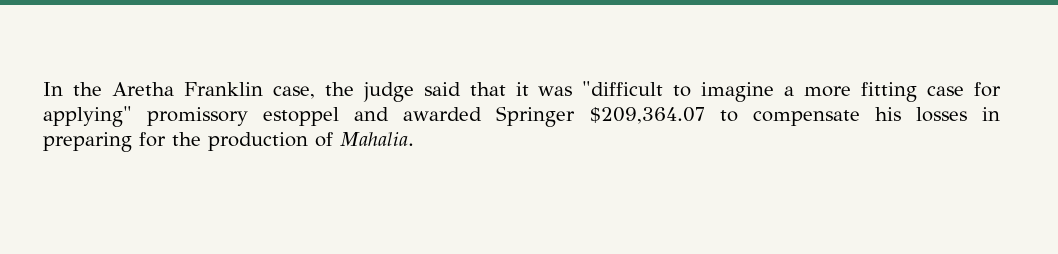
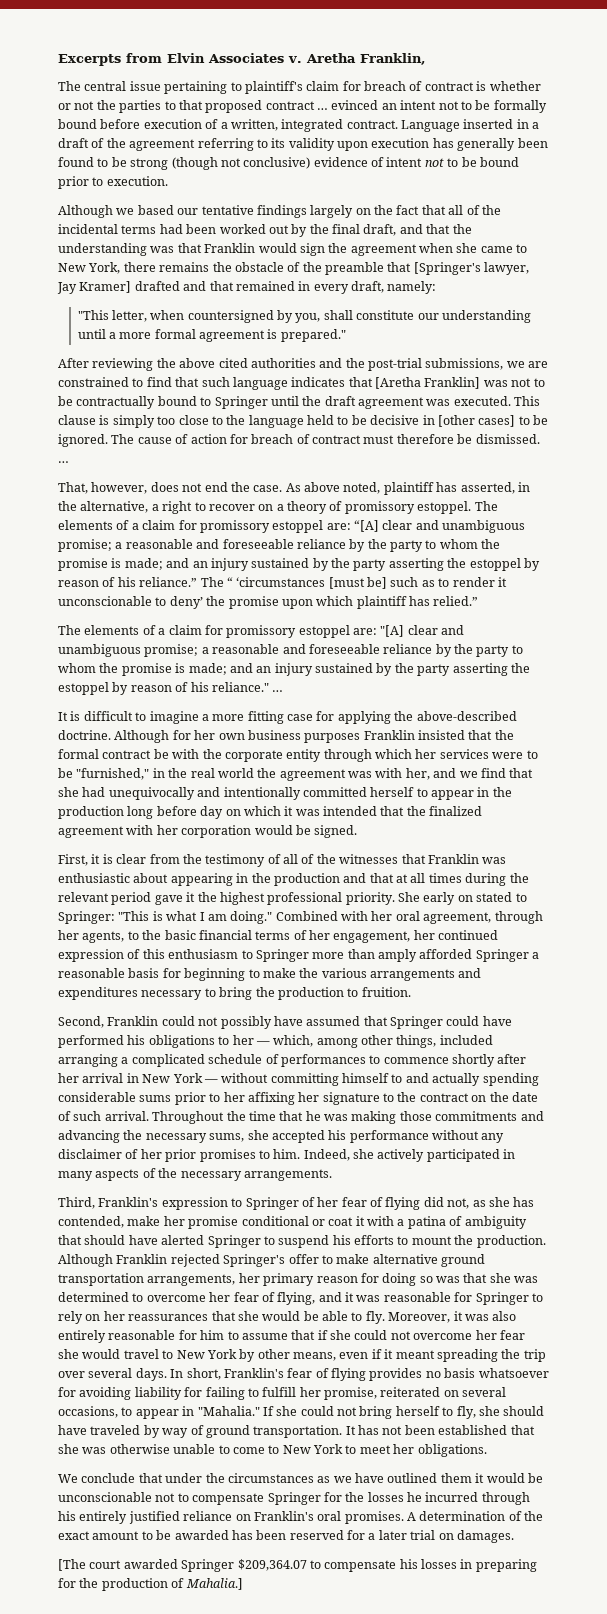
[43,81,664,102] In the Aretha Franklin case, the judge said that it was "difficult -> [58,53,426,66] [58,81,541,94] [58,100,547,113] [58,119,540,132] [58,138,548,151] [58,157,519,170] [58,176,168,189] [58,205,501,218] [58,224,472,237] [58,243,528,256] [58,262,530,275] [57,281,437,294] [77,310,531,323] [77,329,346,342] [58,358,549,371] [58,377,545,390] [58,396,541,409] [58,415,548,428] [58,434,540,447] [58,461,69,463] [58,482,530,495] [58,501,498,514] [58,520,526,533] [58,539,501,552] [58,558,540,571] [58,577,507,589] [58,596,479,609] [58,625,465,638] [58,644,523,657] [58,663,530,676] [58,682,284,695] [58,711,133,721] Excerpts from Elvin Associates v. Aretha Franklin, // The central issue pertaining to plaintiff's claim for breach of contract is whether or not the parties to that proposed contract … evinced an intent not to be formally bound before execution of a written, integrated contract. Language inserted in a draft of the agreement referring to its validity upon execution has generally been found to be strong (though not conclusive) evidence of intent not to be bound prior to execution. // Although we based our tentative findings largely on the fact that all of the incidental terms had been worked out by the final draft, and that the understanding was that Franklin would sign the agreement when she came to New York, there remains the obstacle of the preamble that [Springer's lawyer, Jay Kramer] drafted and that remained in every draft, namely: // "This letter, when countersigned by you, shall constitute our understanding until a more formal agreement is prepared." // After reviewing the above cited authorities and the post-trial submissions, we are constrained to find that such language indicates that [Aretha Franklin] was not to be contractually bound to Springer until the draft agreement was executed. This clause is simply too close to the language held to be decisive in [other cases] to be ignored. The cause of action for breach of contract must therefore be dismissed. … // That, however, does not end the case. As above noted, plaintiff has asserted, in the alternative, a right to recover on a theory of promissory estoppel. The elements of a claim for promissory estoppel are: “[A] clear and unambiguous promise; a reasonable and foreseeable reliance by the party to whom the promise is made; and an injury sustained by the party asserting the estoppel by reason of his reliance.” The “ ‘circumstances [must be] such as to render it unconscionable to deny’ the promise upon which plaintiff has relied.” // The elements of a claim for promissory estoppel are: "[A] clear and unambiguous promise; a reasonable and foreseeable reliance by the party to whom the promise is made; and an injury sustained by the party asserting the estoppel by reason of his reliance." … // It is difficult
[43,106,390,127] applying" promissory estoppel and -> [337,711,517,724] [58,730,514,743] [58,749,538,762] [58,768,534,781] [58,787,512,800] [58,806,483,819] [58,825,358,838] [58,854,507,867] [58,873,529,886] [58,892,527,905] [58,911,543,924] [58,930,499,943] [58,949,540,962] [58,968,482,981] [58,987,411,1000] [58,1016,512,1029] [58,1035,493,1048] [58,1054,527,1067] [58,1073,539,1086] [58,1092,538,1105] [58,1111,544,1124] [58,1130,505,1143] [58,1149,516,1162] [58,1168,332,1181] [58,1197,535,1210] [58,1216,527,1229] [58,1235,546,1248] [58,1254,485,1267] [58,1273,539,1286] [58,1292,543,1305] [58,1311,517,1324] [58,1330,525,1343] [58,1349,546,1362] [58,1368,549,1381] [58,1387,507,1400] [58,1406,545,1419] [58,1425,535,1438] [58,1444,487,1457] [58,1473,543,1483] [58,1492,530,1505] [58,1511,544,1524] [58,1530,514,1543] [58,1559,122,1571] applying the above-described doctrine. Although for her own business purposes Franklin insisted that the formal contract be with the corporate entity through which her services were to be "furnished," in the real world the agreement was with her, and we find that she had unequivocally and intentionally committed herself to appear in the production long before day on which it was intended that the finalized agreement with her corporation would be signed. // First, it is clear from the testimony of all of the witnesses that Franklin was enthusiastic about appearing in the production and that at all times during the relevant period gave it the highest professional priority. She early on stated to Springer: "This is what I am doing." Combined with her oral agreement, through her agents, to the basic financial terms of her engagement, her continued expression of this enthusiasm to Springer more than amply afforded Springer a reasonable basis for beginning to make the various arrangements and expenditures necessary to bring the production to fruition. // Second, Franklin could not possibly have assumed that Springer could have performed his obligations to her — which, among other things, included arranging a complicated schedule of performances to commence shortly after her arrival in New York — without committing himself to and actually spending considerable sums prior to her affixing her signature to the contract on the date of such arrival. Throughout the time that he was making those commitments and advancing the necessary sums, she accepted his performance without any disclaimer of her prior promises to him. Indeed, she actively participated in many aspects of the necessary arrangements. // Third, Franklin's expression to Springer of her fear of flying did not, as she has contended, make her promise conditional or coat it with a patina of ambiguity that should have alerted Springer to suspend his efforts to mount the production. Although Franklin rejected Springer's offer to make alternative ground transportation arrangements, her primary reason for doing so was that she was determined to overcome her fear of flying, and it was reasonable for Springer to rely on her reassurances that she would be able to fly. Moreover, it was also entirely reasonable for him to assume that if she could not overcome her fear she would travel to New York by other means, even if it meant spreading the trip over several days. In short, Franklin's fear of flying provides no basis whatsoever for avoiding liability for failing to fulfill her promise, reiterated on several occasions, to appear in "Mahalia." If she could not bring herself to fly, she should have traveled by way of ground transportation. It has not been established that she was otherwise unable to come to New York to meet her obligations. // We conclude that under the circumstances as we have outlined them it would be unconscionable not to compensate Springer for the losses he incurred through his entirely justified reliance on Franklin's oral promises. A determination of the exact amount to be awarded has been reserved for a later trial on damages. // [The court
[340,132,414,146] Mahalia. -> [185,1578,243,1590] Mahalia.]

